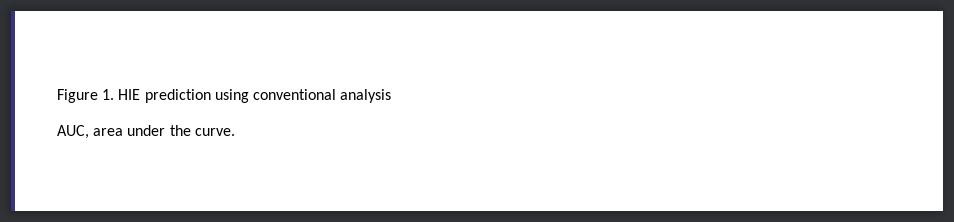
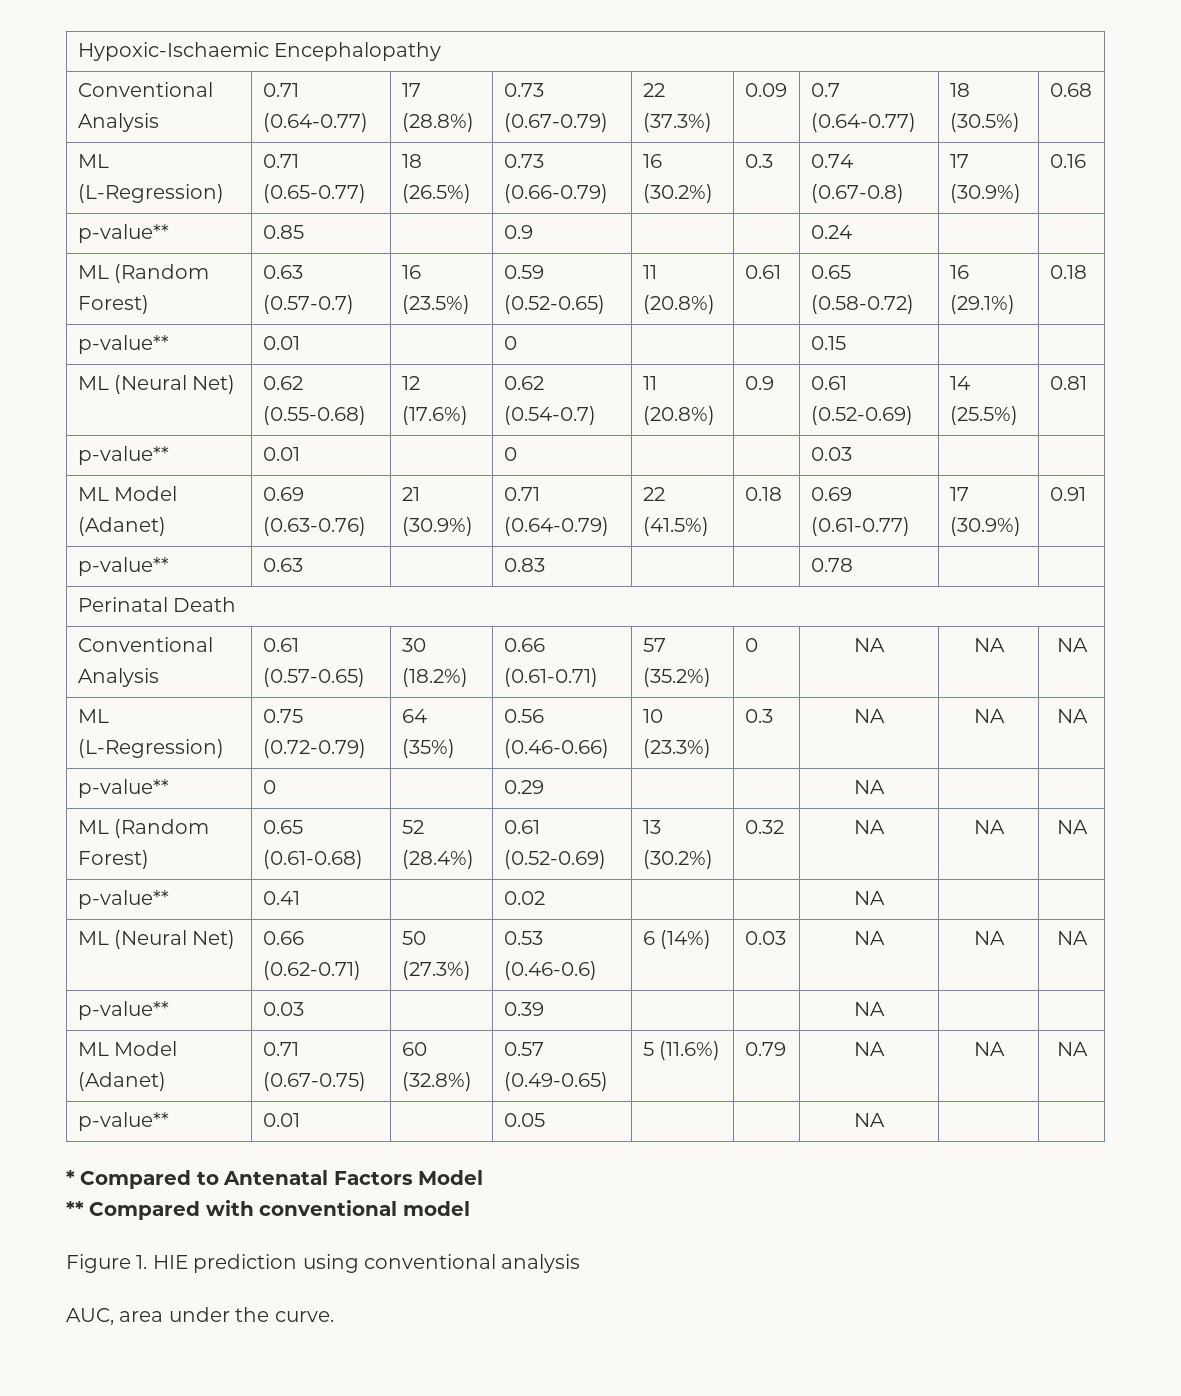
(57, 96) none -> [77,42,442,61] [77,82,213,97] [77,113,159,132] [262,83,299,97] [262,113,368,132] [401,83,421,97] [401,113,474,132] [503,83,544,97] [503,113,608,132] [642,83,665,97] [642,113,712,132] [744,83,787,97] [810,83,840,97] [810,113,916,132] [949,83,970,97] [949,113,1020,132] [1049,83,1092,97] [77,154,109,168] [77,184,224,203] [262,154,299,168] [262,184,366,203] [401,154,422,168] [401,184,471,203] [503,154,544,168] [503,184,608,203] [642,154,662,168] [642,184,713,203] [744,154,773,168] [810,154,853,168] [810,184,904,203] [949,154,969,168] [949,184,1021,203] [1049,154,1086,168] [77,224,169,243] [262,225,304,239] [503,225,533,239] [810,225,852,239] [77,264,210,283] [77,295,149,314] [262,265,303,279] [262,295,354,314] [401,265,421,279] [401,295,470,314] [503,265,544,279] [503,295,605,314] [642,265,657,279] [642,295,715,314] [744,265,781,279] [810,265,851,279] [810,295,914,314] [949,265,969,279] [949,295,1015,314] [1049,265,1087,279] [77,335,169,354] [262,336,300,350] [503,336,517,350] [810,336,846,350] [77,375,236,394] [262,376,303,390] [262,406,366,425] [401,376,420,390] [401,406,468,425] [503,376,544,390] [503,406,596,425] [642,376,657,390] [642,406,715,425] [744,376,774,390] [810,376,847,390] [810,406,913,425] [949,376,970,390] [949,406,1018,425] [1049,376,1087,390] [77,446,169,465] [262,447,300,461] [503,447,517,461] [810,447,852,461] [77,486,178,501] [77,517,166,536] [262,487,304,501] [262,517,366,536] [401,487,420,501] [401,517,473,536] [503,487,540,501] [503,517,609,536] [642,487,665,501] [642,517,709,536] [744,487,782,501] [810,487,852,501] [810,517,910,536] [949,487,969,501] [949,517,1021,536] [1049,487,1086,501] [77,557,169,576] [262,558,303,572] [503,558,545,572] [810,558,853,572] [77,597,237,612] [77,637,213,652] [77,668,159,687] [262,638,299,652] [262,668,365,687] [401,638,426,652] [401,668,468,687] [503,638,545,652] [503,668,598,687] [642,638,666,652] [642,668,711,687] [744,638,758,652] [854,638,885,652] [973,638,1005,652] [1056,638,1088,652] [77,709,109,723] [77,739,224,758] [262,709,303,723] [262,739,366,758] [401,709,427,723] [401,739,455,758] [503,709,544,723] [503,739,609,758] [642,709,663,723] [642,739,711,758] [744,709,773,723] [854,709,885,723] [973,709,1005,723] [1056,709,1088,723] [77,779,169,798] [262,780,276,794] [503,780,544,794] [854,780,885,794] [77,819,210,838] [77,850,149,869] [262,820,303,834] [262,850,363,869] [401,820,424,834] [401,850,474,869] [503,820,540,834] [503,850,606,869] [642,820,661,834] [642,850,713,869] [744,820,784,834] [854,820,885,834] [973,820,1005,834] [1056,820,1088,834] [77,890,169,909] [262,891,300,905] [503,891,545,905] [854,891,885,905] [77,930,236,949] [262,931,304,945] [262,961,361,980] [401,931,426,945] [401,961,471,980] [503,931,543,945] [503,961,597,980] [642,930,712,949] [744,931,786,945] [854,931,885,945] [973,931,1005,945] [1056,931,1088,945] [77,1001,169,1020] [262,1002,304,1016] [503,1002,544,1016] [854,1002,885,1016] [77,1041,178,1056] [77,1072,166,1091] [262,1042,299,1056] [262,1072,366,1091] [401,1042,427,1056] [401,1072,472,1091] [503,1042,544,1056] [503,1072,608,1091] [642,1041,721,1060] [744,1042,786,1056] [854,1042,885,1056] [973,1042,1005,1056] [1056,1042,1088,1056] [77,1112,169,1131] [262,1113,300,1127] [503,1113,545,1127] [854,1113,885,1127] [66,1170,483,1189] [66,1200,470,1220] Hypoxic-Ischaemic Encephalopathy // Conventional Analysis | 0.71 (0.64-0.77) | 17 (28.8%) | 0.73 (0.67-0.79) | 22 (37.3%) | 0.09 | 0.7 (0.64-0.77) | 18 (30.5%) | 0.68 // ML (L-Regression) | 0.71 (0.65-0.77) | 18 (26.5%) | 0.73 (0.66-0.79) | 16 (30.2%) | 0.3 | 0.74 (0.67-0.8) | 17 (30.9%) | 0.16 // p-value** | 0.85 | | 0.9 | | | 0.24 | | // ML (Random Forest) | 0.63 (0.57-0.7) | 16 (23.5%) | 0.59 (0.52-0.65) | 11 (20.8%) | 0.61 | 0.65 (0.58-0.72) | 16 (29.1%) | 0.18 // p-value** | 0.01 | | 0 | | | 0.15 | | // ML (Neural Net) | 0.62 (0.55-0.68) | 12 (17.6%) | 0.62 (0.54-0.7) | 11 (20.8%) | 0.9 | 0.61 (0.52-0.69) | 14 (25.5%) | 0.81 // p-value** | 0.01 | | 0 | | | 0.03 | | // ML Model (Adanet) | 0.69 (0.63-0.76) | 21 (30.9%) | 0.71 (0.64-0.79) | 22 (41.5%) | 0.18 | 0.69 (0.61-0.77) | 17 (30.9%) | 0.91 // p-value** | 0.63 | | 0.83 | | | 0.78 | | // Perinatal Death // Conventional Analysis | 0.61 (0.57-0.65) | 30 (18.2%) | 0.66 (0.61-0.71) | 57 (35.2%) | 0 | NA | NA | NA // ML (L-Regression) | 0.75 (0.72-0.79) | 64 (35%) | 0.56 (0.46-0.66) | 10 (23.3%) | 0.3 | NA | NA | NA // p-value** | 0 | | 0.29 | | | NA | | // ML (Random Forest) | 0.65 (0.61-0.68) | 52 (28.4%) | 0.61 (0.52-0.69) | 13 (30.2%) | 0.32 | NA | NA | NA // p-value** | 0.41 | | 0.02 | | | NA | | // ML (Neural Net) | 0.66 (0.62-0.71) | 50 (27.3%) | 0.53 (0.46-0.6) | 6 (14%) | 0.03 | NA | NA | NA // p-value** | 0.03 | | 0.39 | | | NA | | // ML Model (Adanet) | 0.71 (0.67-0.75) | 60 (32.8%) | 0.57 (0.49-0.65) | 5 (11.6%) | 0.79 | NA | NA | NA // p-value** | 0.01 | | 0.05 | | | NA | | // * Compared to Antenatal Factors Model // ** Compared with conventional model //

